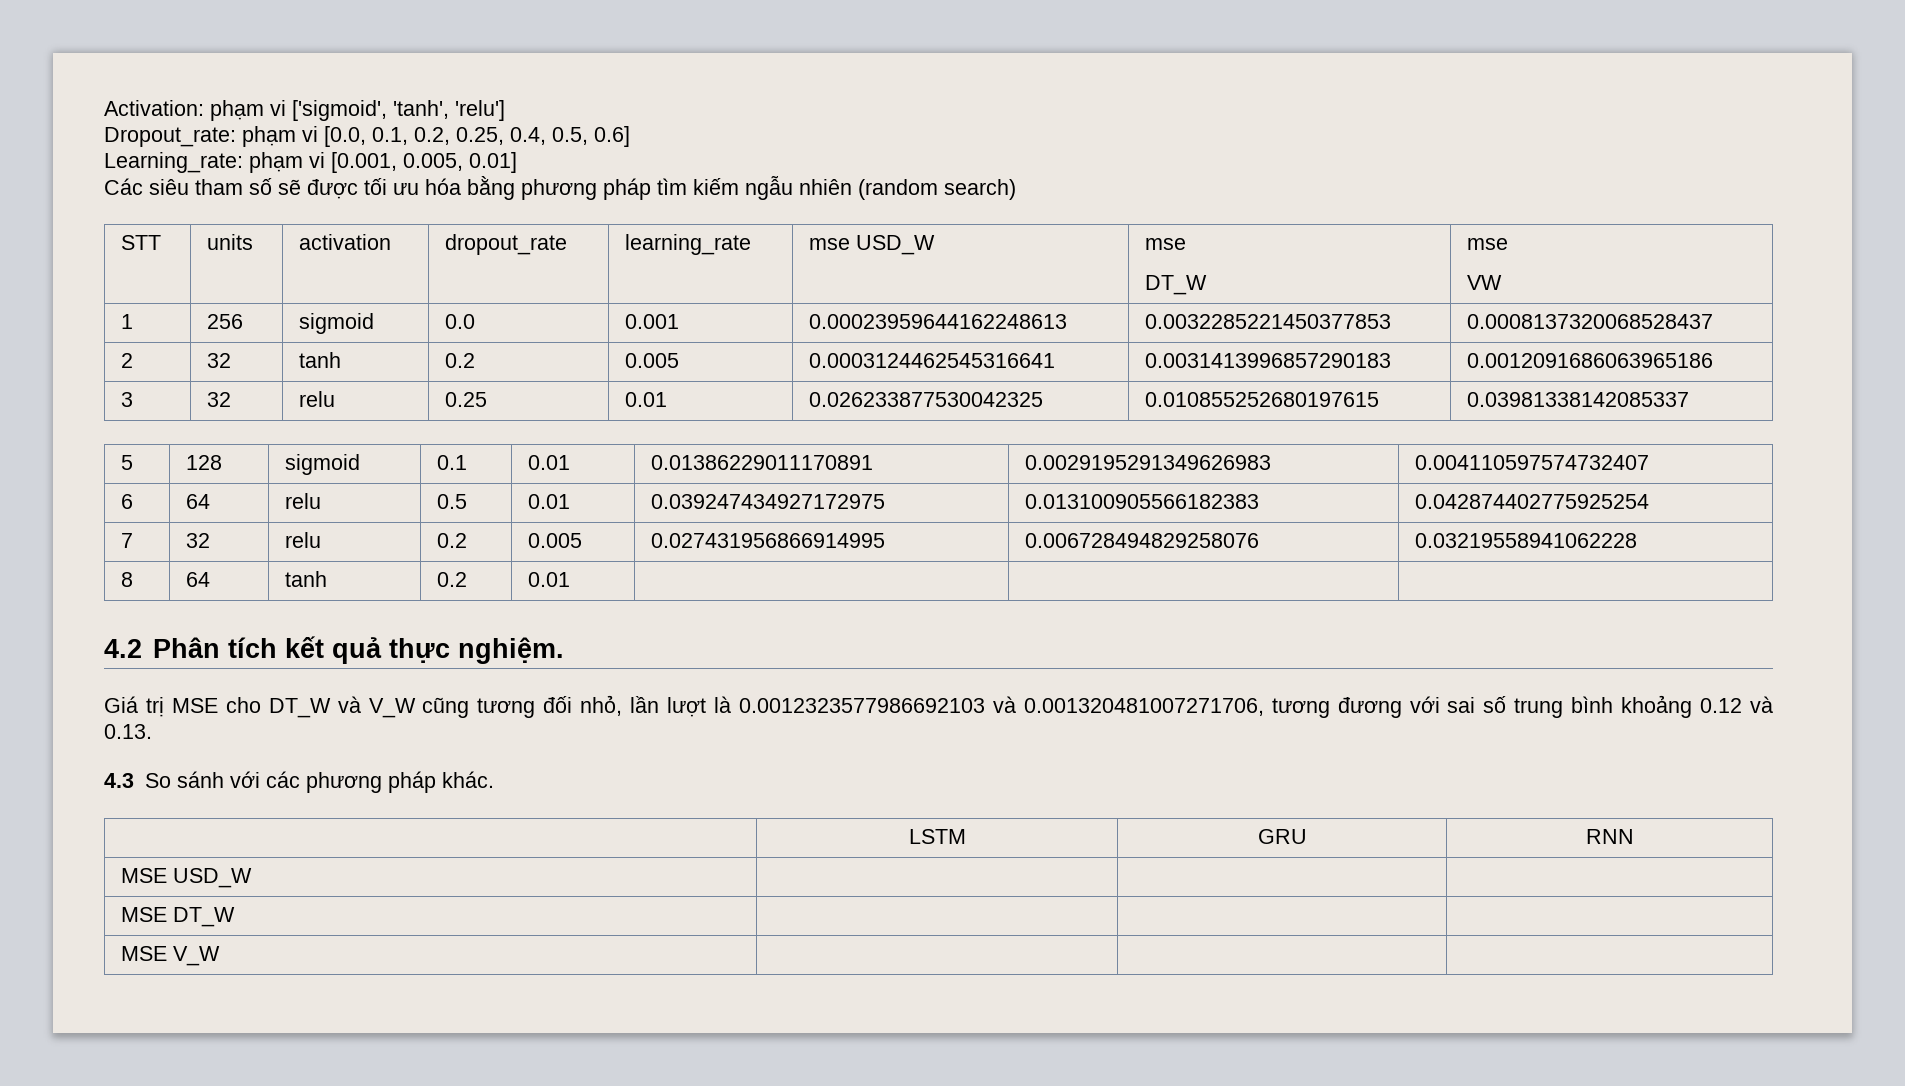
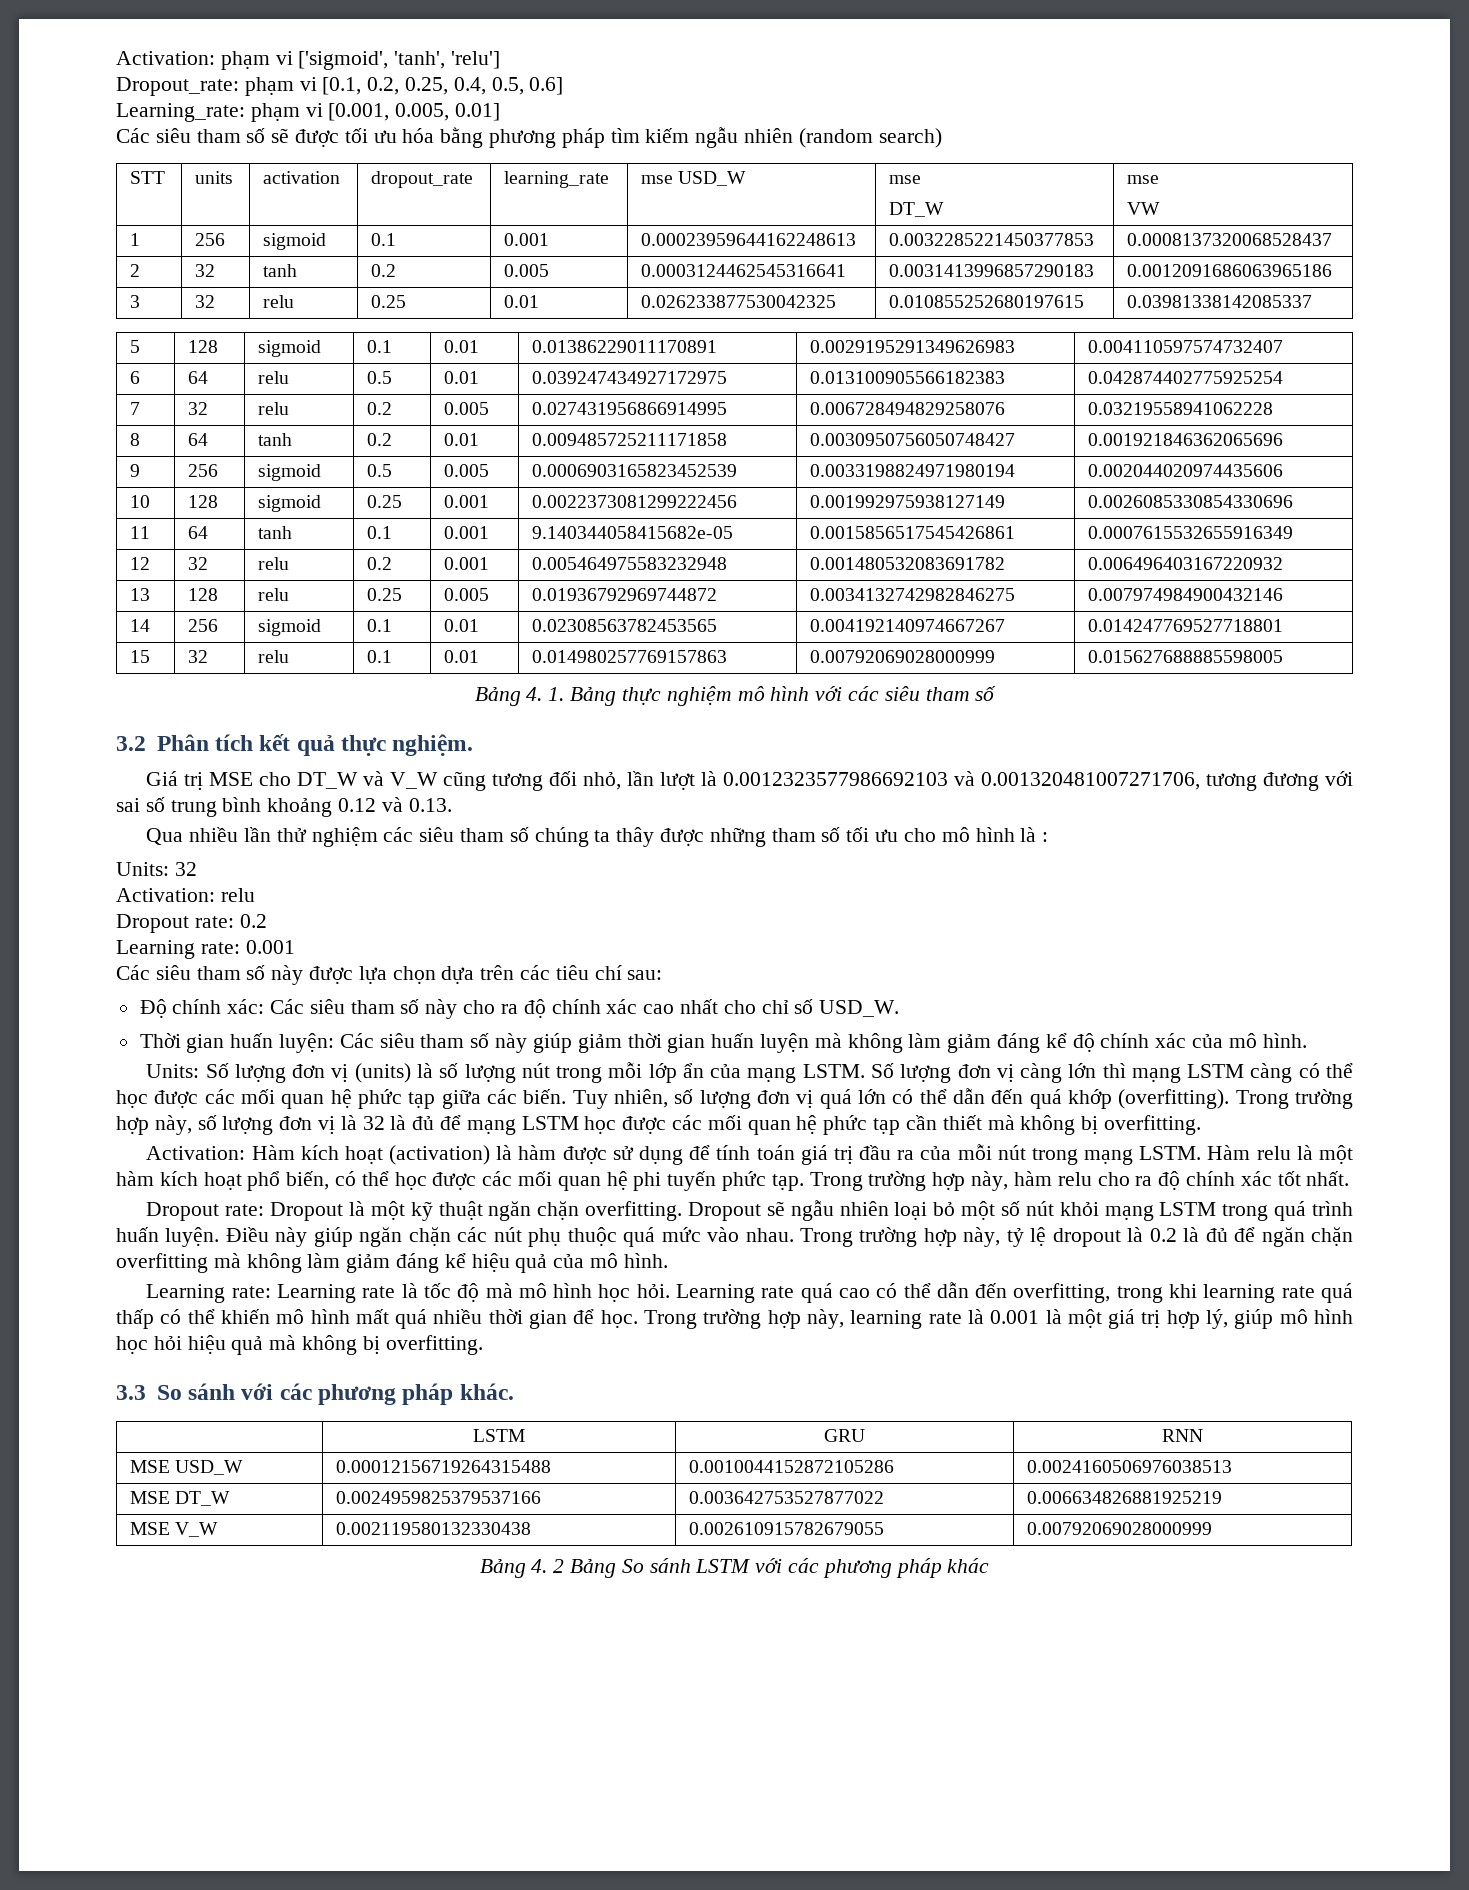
[324,126,408,147] [0.0, 0.1, -> [322,77,362,95] [0.1,
[445,314,476,329] 0.0 -> [371,233,397,246] 0.1
[104,639,142,658] | | // 4.2 -> [532,433,728,446] [810,433,1016,446] [1088,433,1284,446] [130,464,141,477] [188,464,219,477] [258,464,322,481] [367,464,393,477] [444,464,490,477] [532,464,738,477] [810,464,1016,477] [1088,464,1284,477] [130,495,151,508] [188,495,219,508] [258,495,322,512] [367,495,403,508] [444,495,490,508] [532,495,738,508] [810,495,1006,508] [1088,495,1294,508] [130,526,151,539] [188,526,209,539] [258,526,293,539] [367,526,393,539] [444,526,490,539] [532,526,734,539] [810,526,1016,539] [1088,526,1294,539] [130,557,151,570] [188,557,209,570] [258,557,290,570] [367,557,393,570] [444,557,490,570] [532,557,728,570] [810,557,1006,570] [1088,557,1284,570] [130,588,151,601] [188,588,219,601] [258,588,290,601] [367,588,403,601] [444,588,490,601] [532,588,718,601] [810,588,1016,601] [1088,588,1284,601] [130,619,151,632] [188,619,219,632] [258,619,322,636] [367,619,393,632] [444,619,480,632] [532,619,718,632] [810,619,1006,632] [1088,619,1284,632] [130,650,151,663] [188,650,209,663] [258,650,290,663] [367,650,393,663] [444,650,480,663] [532,650,728,663] [810,650,996,663] [1088,650,1284,663] [474,686,997,706] [116,736,146,751] 0.009485725211171858 | 0.0030950756050748427 | 0.001921846362065696 // 9 | 256 | sigmoid | 0.5 | 0.005 | 0.0006903165823452539 | 0.0033198824971980194 | 0.002044020974435606 // 10 | 128 | sigmoid | 0.25 | 0.001 | 0.0022373081299222456 | 0.001992975938127149 | 0.0026085330854330696 // 11 | 64 | tanh | 0.1 | 0.001 | 9.140344058415682e-05 | 0.0015856517545426861 | 0.0007615532655916349 // 12 | 32 | relu | 0.2 | 0.001 | 0.005464975583232948 | 0.001480532083691782 | 0.006496403167220932 // 13 | 128 | relu | 0.25 | 0.005 | 0.01936792969744872 | 0.0034132742982846275 | 0.007974984900432146 // 14 | 256 | sigmoid | 0.1 | 0.01 | 0.02308563782453565 | 0.004192140974667267 | 0.014247769527718801 // 15 | 32 | relu | 0.1 | 0.01 | 0.014980257769157863 | 0.00792069028000999 | 0.015627688885598005 // Bảng 4. 1. Bảng thực nghiệm mô hình với các siêu tham số // 3.2
[104,773,134,788] 4.3 -> [146,827,1049,847] [116,862,197,876] [116,888,255,902] [116,914,267,933] [116,940,295,959] [116,965,663,985] [139,999,900,1019] [139,1033,1307,1053] [146,1062,1353,1083] [116,1088,1354,1109] [116,1115,1201,1135] [146,1144,1353,1165] [116,1171,1350,1191] [146,1200,1353,1221] [116,1227,1353,1247] [116,1253,668,1273] [146,1282,1353,1303] [116,1309,1353,1329] [116,1335,483,1355] [116,1385,146,1400] Qua nhiều lần thử nghiệm các siêu tham số chúng ta thây được những tham số tối ưu cho mô hình là : // Units: 32 // Activation: relu // Dropout rate: 0.2 // Learning rate: 0.001 // Các siêu tham số này được lựa chọn dựa trên các tiêu chí sau: // Độ chính xác: Các siêu tham số này cho ra độ chính xác cao nhất cho chỉ số USD_W. // Thời gian huấn luyện: Các siêu tham số này giúp giảm thời gian huấn luyện mà không làm giảm đáng kể độ chính xác của mô hình. // Units: Số lượng đơn vị (units) là số lượng nút trong mỗi lớp ẩn của mạng LSTM. Số lượng đơn vị càng lớn thì mạng LSTM càng có thể học được các mối quan hệ phức tạp giữa các biến. Tuy nhiên, số lượng đơn vị quá lớn có thể dẫn đến quá khớp (overfitting). Trong trường hợp này, số lượng đơn vị là 32 là đủ để mạng LSTM học được các mối quan hệ phức tạp cần thiết mà không bị overfitting. // Activation: Hàm kích hoạt (activation) là hàm được sử dụng để tính toán giá trị đầu ra của mỗi nút trong mạng LSTM. Hàm relu là một hàm kích hoạt phổ biến, có thể học được các mối quan hệ phi tuyến phức tạp. Trong trường hợp này, hàm relu cho ra độ chính xác tốt nhất. // Dropout rate: Dropout là một kỹ thuật ngăn chặn overfitting. Dropout sẽ ngẫu nhiên loại bỏ một số nút khỏi mạng LSTM trong quá trình huấn luyện. Điều này giúp ngăn chặn các nút phụ thuộc quá mức vào nhau. Trong trường hợp này, tỷ lệ dropout là 0.2 là đủ để ngăn chặn overfitting mà không làm giảm đáng kể hiệu quả của mô hình. // Learning rate: Learning rate là tốc độ mà mô hình học hỏi. Learning rate quá cao có thể dẫn đến overfitting, trong khi learning rate quá thấp có thể khiến mô hình mất quá nhiều thời gian để học. Trong trường hợp này, learning rate là 0.001 là một giá trị hợp lý, giúp mô hình học hỏi hiệu quả mà không bị overfitting. // 3.3
(253, 878) | | -> [336,1460,552,1473] [689,1460,895,1473] [1027,1460,1233,1473] 0.00012156719264315488 | 0.0010044152872105286 | 0.0024160506976038513
(236, 917) | | -> [336,1491,542,1504] [689,1491,885,1504] [1027,1491,1223,1504] 0.0024959825379537166 | 0.003642753527877022 | 0.006634826881925219
(221, 956) | | -> [336,1522,532,1535] [689,1522,885,1535] [1027,1522,1213,1535] [479,1558,990,1578] 0.002119580132330438 | 0.002610915782679055 | 0.00792069028000999 // Bảng 4. 2 Bảng So sánh LSTM với các phương pháp khác

